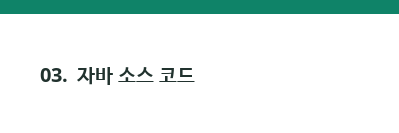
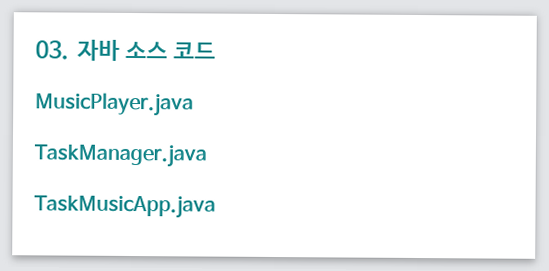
(196, 75) none -> [35,92,194,117] [34,143,207,168] [34,194,216,219] // MusicPlayer.java // TaskManager.java // TaskMusicApp.java

